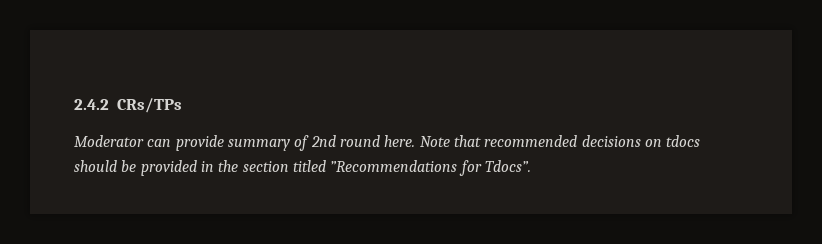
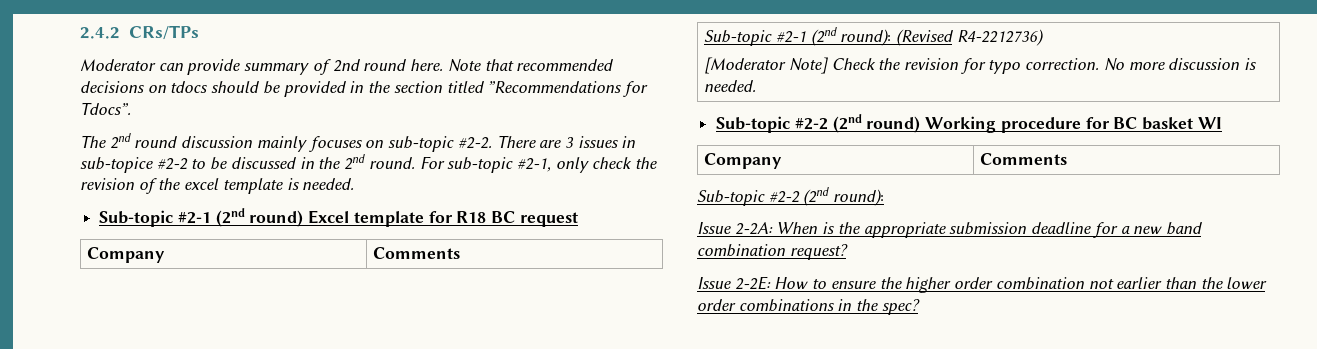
(531, 166) none -> [80,133,637,152] [80,154,658,173] [80,178,355,194] [99,208,578,227] [87,247,166,263] [373,247,461,259] [704,27,1044,46] [704,57,1257,74] [704,80,757,92] [716,114,1222,133] [704,153,783,169] [980,153,1068,165] [697,187,885,206] [697,222,1203,238] [697,244,848,260] [697,276,1268,293] [697,299,920,315] // The 2nd round discussion mainly focuses on sub-topic #2-2. There are 3 issues in sub-topice #2-2 to be discussed in the 2nd round. For sub-topic #2-1, only check the revision of the excel template is needed. // Sub-topic #2-1 (2nd round) Excel template for R18 BC request // Company | Comments // Sub-topic #2-1 (2nd round): (Revised R4-2212736) // [Moderator Note] Check the revision for typo correction. No more discussion is needed. // Sub-topic #2-2 (2nd round) Working procedure for BC basket WI // Company | Comments // Sub-topic #2-2 (2nd round): // Issue 2-2A: When is the appropriate submission deadline for a new band combination request? // Issue 2-2E: How to ensure the higher order combination not earlier than the lower order combinations in the spec?

